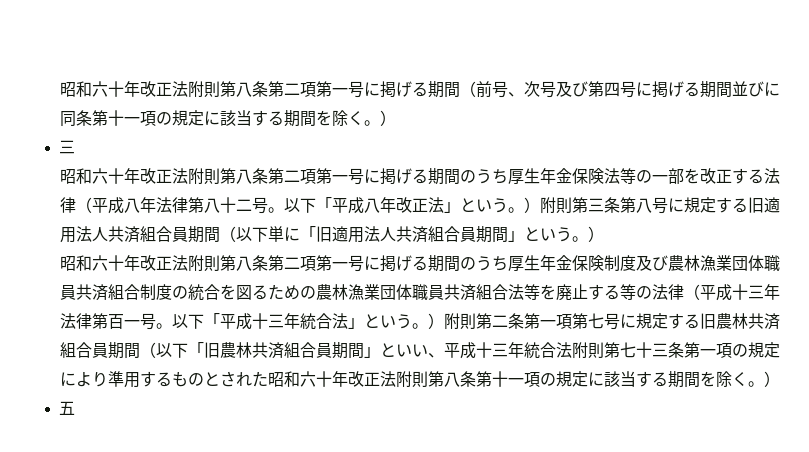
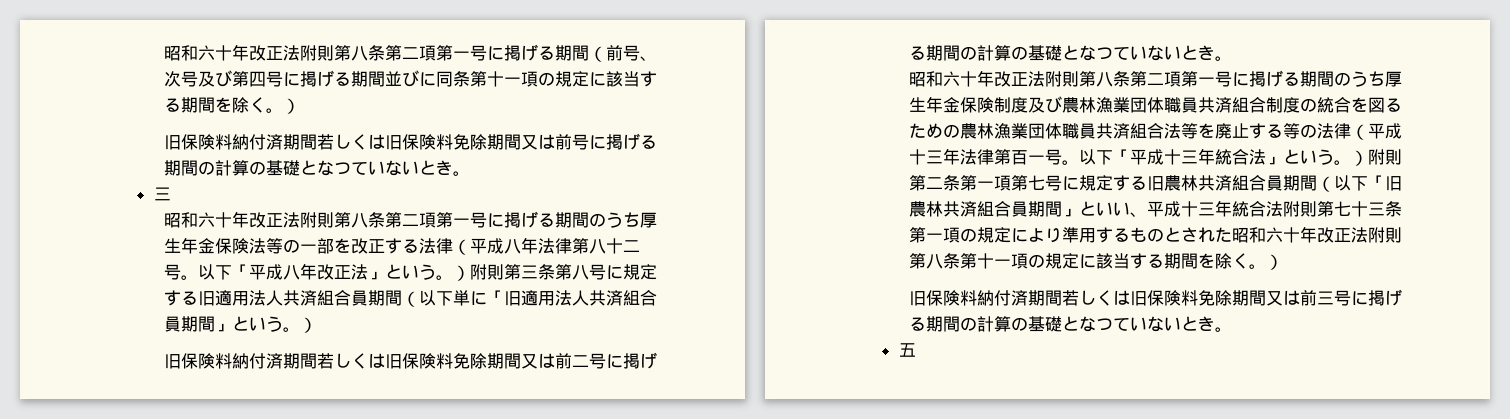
(397, 118) none -> [163,133,657,150] [163,160,470,176] // 旧保険料納付済期間若しくは旧保険料免除期間又は前号に掲げる期間の計算の基礎となつていないとき。
(605, 234) none -> [163,352,657,369] [908,45,1232,61] // 旧保険料納付済期間若しくは旧保険料免除期間又は前二号に掲げる期間の計算の基礎となつていないとき。
(781, 379) none -> [908,289,1402,306] [908,316,1232,332] // 旧保険料納付済期間若しくは旧保険料免除期間又は前三号に掲げる期間の計算の基礎となつていないとき。

